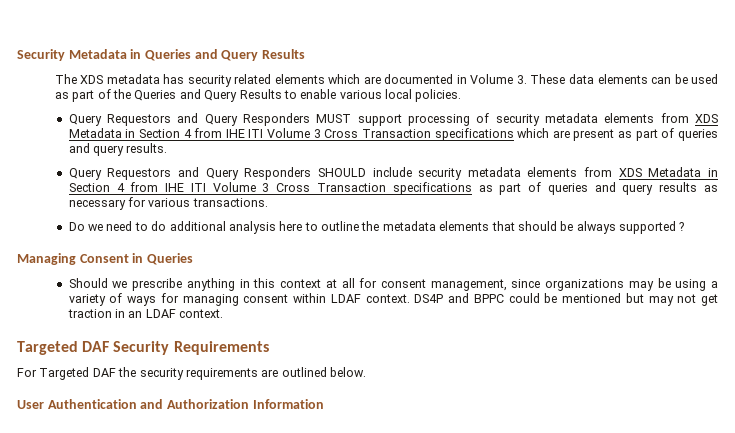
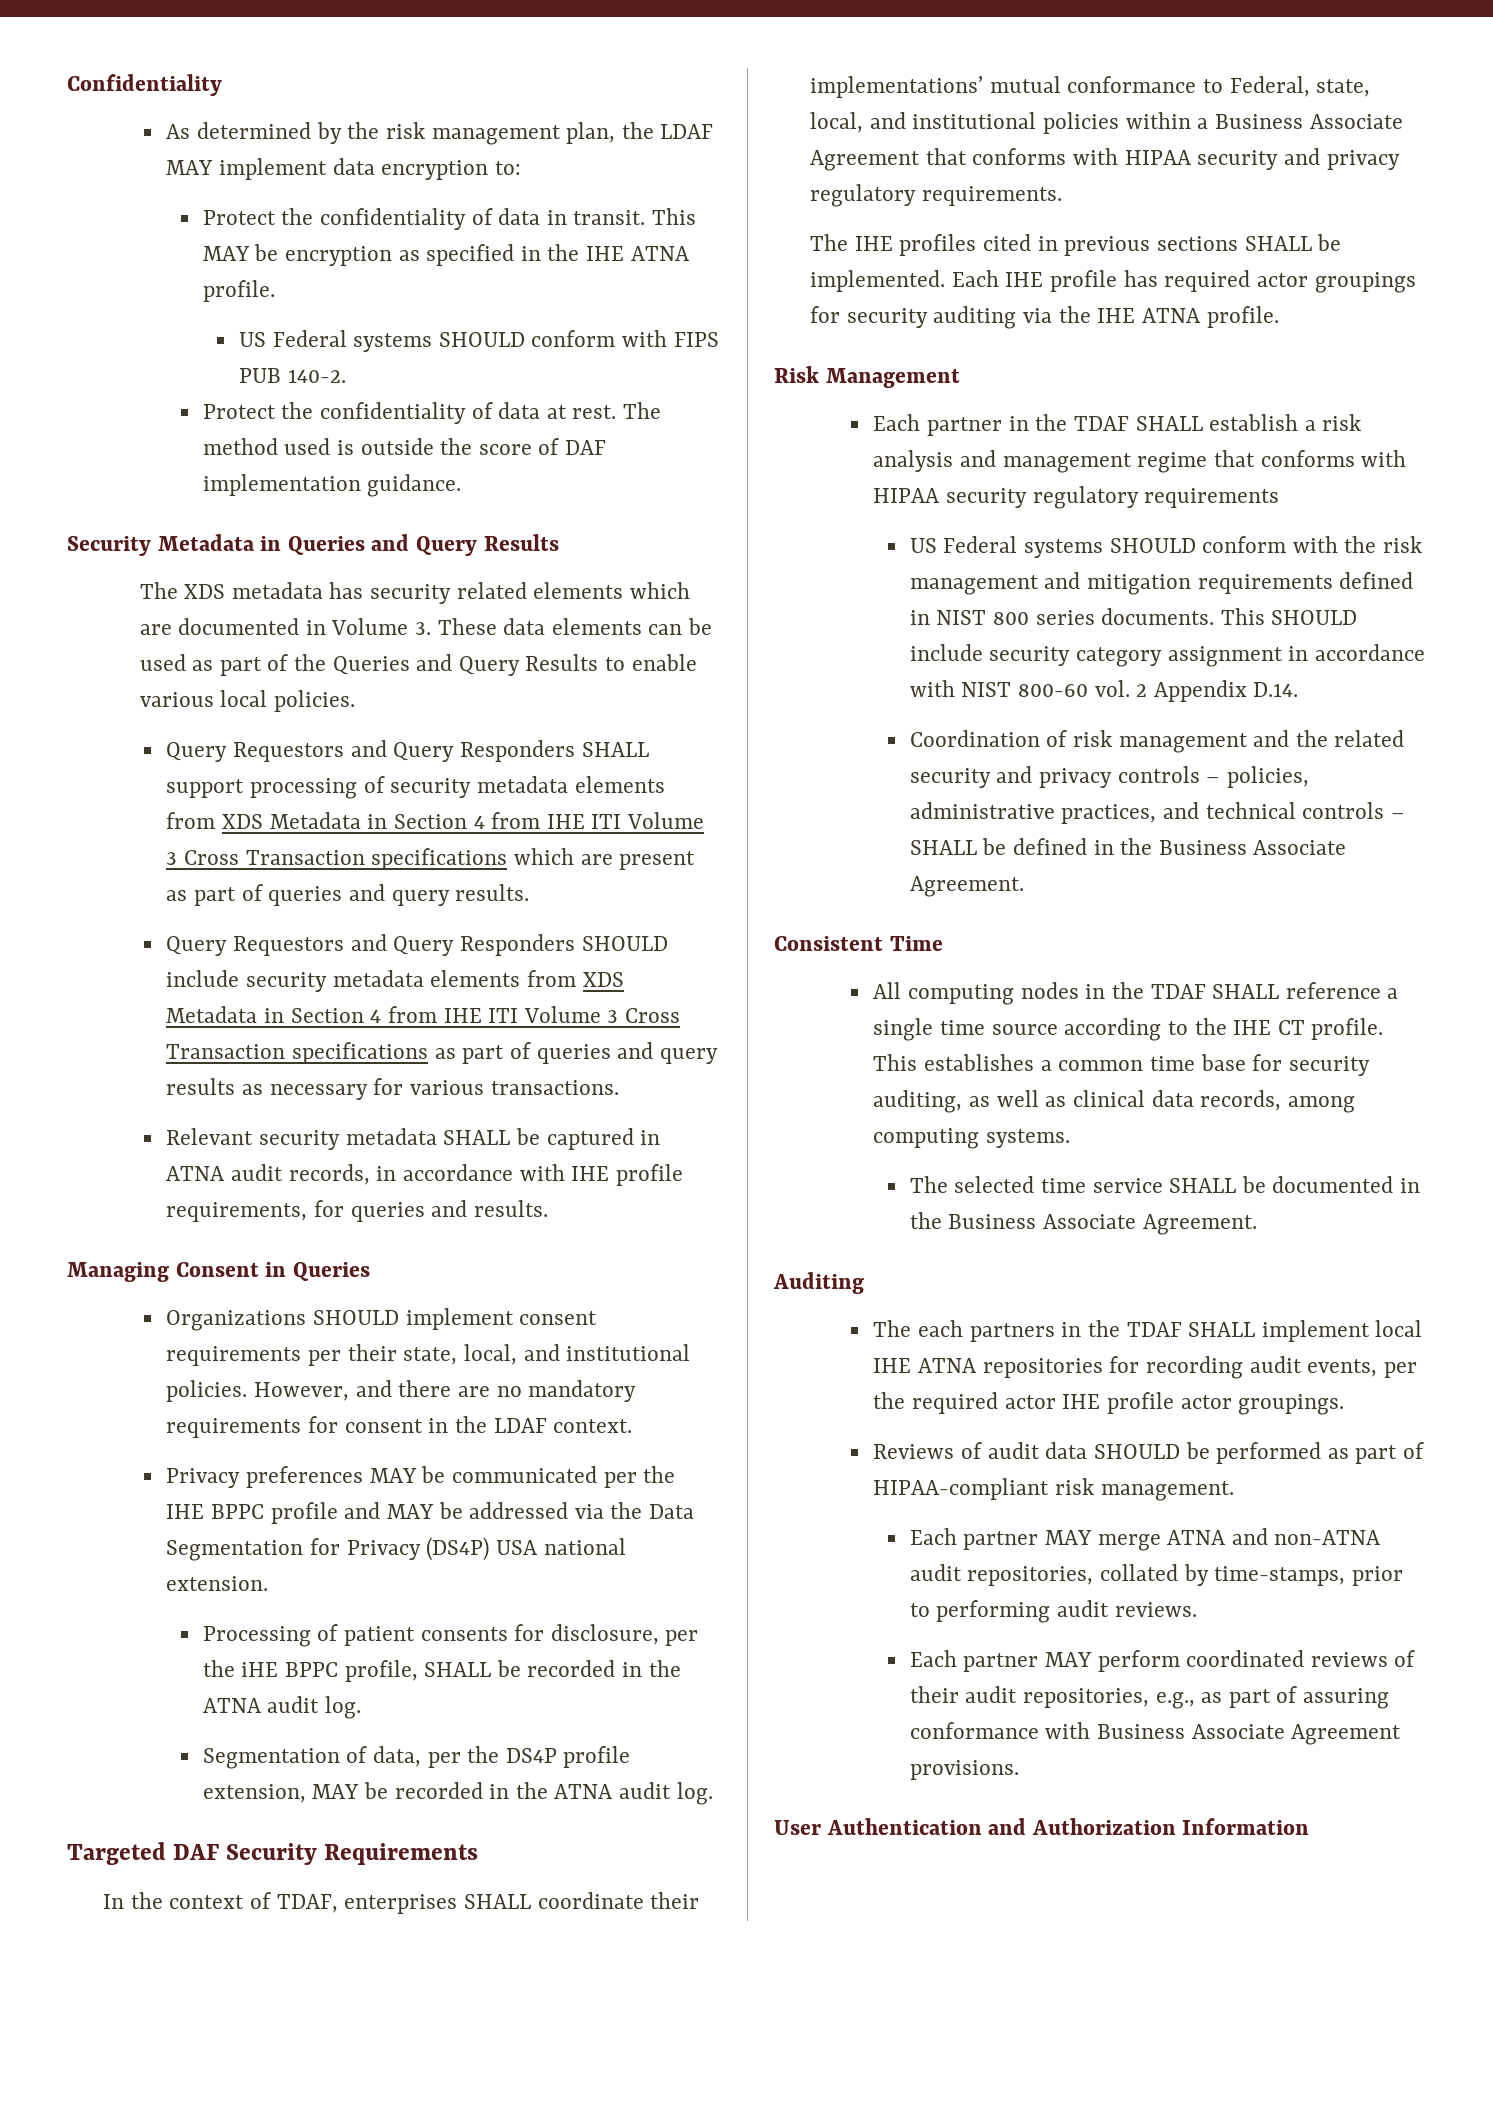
(17, 55) none -> [67,74,222,96] [166,122,714,145] [166,158,521,180] [202,208,697,230] [202,244,690,266] [202,280,275,302] [238,330,719,352] [238,368,346,383] [202,402,662,424] [202,438,607,455] [202,474,462,497] Confidentiality // As determined by the risk management plan, the LDAF MAY implement data encryption to: // Protect the confidentiality of data in transit. This MAY be encryption as specified in the IHE ATNA profile. // US Federal systems SHOULD conform with FIPS PUB 140-2. // Protect the confidentiality of data at rest. The method used is outside the score of DAF implementation guidance. //
[316,114,352,123] MUST -> [581,742,649,757] SHALL
[68,221,685,234] [17,253,193,265] [68,278,718,291] [68,293,718,306] [67,309,224,318] [17,341,269,355] [17,367,366,380] Do we need to do additional analysis here to outline the metadata elements that should be always supported ? // Managing Consent in Queries // Should we prescribe anything in this context at all for consent management, since organizations may be using a variety of ways for managing consent within LDAF context. DS4P and BPPC could be mentioned but may not get traction in an LDAF context. // Targeted DAF Security Requirements // For Targeted DAF the security requirements are outlined below. -> [166,1128,661,1150] [166,1164,683,1186] [166,1200,548,1222] [67,1262,370,1282] [166,1308,598,1331] [166,1344,691,1366] [166,1380,637,1402] [166,1416,633,1438] [166,1466,676,1488] [166,1502,694,1524] [166,1537,626,1561] [166,1576,269,1591] [202,1624,699,1647] [202,1660,681,1682] [202,1696,361,1719] [202,1746,631,1769] [202,1782,713,1805] [67,1842,479,1865] [103,1892,700,1914] [810,76,1371,98] [810,112,1403,134] [810,148,1400,171] [810,184,1062,207] [810,234,1342,256] [810,270,1416,293] [810,306,1279,329] [774,366,960,388] [873,414,1362,436] [873,450,1407,473] [873,486,1280,509] [909,536,1423,558] [909,572,1414,595] [909,608,1358,625] [909,644,1425,667] [909,680,1299,702] [909,730,1405,753] [909,766,1309,788] [909,802,1405,824] [909,838,1347,855] [909,876,1024,897] [774,936,943,951] [873,982,1399,1005] [873,1018,1384,1041] [873,1054,1370,1076] [873,1090,1355,1113] [873,1128,1071,1149] [909,1176,1421,1193] [909,1212,1257,1235] [773,1272,864,1294] [873,1320,1423,1342] [873,1356,1417,1379] [873,1392,1345,1415] [873,1442,1424,1464] [873,1478,1234,1501] [909,1528,1382,1551] [909,1564,1403,1586] [909,1600,1197,1623] [909,1650,1416,1672] [909,1686,1390,1709] [909,1722,1402,1745] [909,1760,1019,1780] Relevant security metadata SHALL be captured in ATNA audit records, in accordance with IHE profile requirements, for queries and results. // Managing Consent in Queries // Organizations SHOULD implement consent requirements per their state, local, and institutional policies. However, and there are no mandatory requirements for consent in the LDAF context. // Privacy preferences MAY be communicated per the IHE BPPC profile and MAY be addressed via the Data Segmentation for Privacy (DS4P) USA national extension. // Processing of patient consents for disclosure, per the iHE BPPC profile, SHALL be recorded in the ATNA audit log. // Segmentation of data, per the DS4P profile extension, MAY be recorded in the ATNA audit log. // Targeted DAF Security Requirements // In the context of TDAF, enterprises SHALL coordinate their implementations’ mutual conformance to Federal, state, local, and institutional policies within a Business Associate Agreement that conforms with HIPAA security and privacy regulatory requirements. // The IHE profiles cited in previous sections SHALL be implemented. Each IHE profile has required actor groupings for security auditing via the IHE ATNA profile. // Risk Management // Each partner in the TDAF SHALL establish a risk analysis and management regime that conforms with HIPAA security regulatory requirements // US Federal systems SHOULD conform with the risk management and mitigation requirements defined in NIST 800 series documents. This SHOULD include security category assignment in accordance with NIST 800-60 vol. 2 Appendix D.14. // Coordination of risk management and the related security and privacy controls – policies, administrative practices, and technical controls – SHALL be defined in the Business Associate Agreement. // Consistent Time // All computing nodes in the TDAF SHALL reference a single time source according to the IHE CT profile. This establishes a common time base for security auditing, as well as clinical data records, among computing systems. // The selected time service SHALL be documented in the Business Associate Agreement. // Auditing // The each partners in the TDAF SHALL implement local IHE ATNA repositories for recording audit events, per the required actor IHE profile actor groupings. // Reviews of audit data SHOULD be performed as part of HIPAA-compliant risk management. // Each partner MAY merge ATNA and non-ATNA audit repositories, collated by time-stamps, prior to performing audit reviews. // Each partner MAY perform coordinated reviews of their audit repositories, e.g., as part of assuring conformance with Business Associate Agreement provisions.

